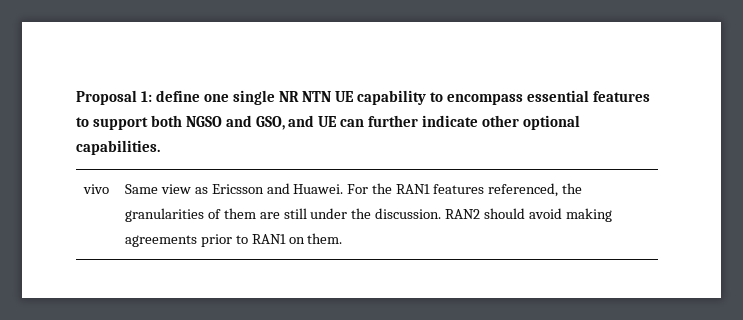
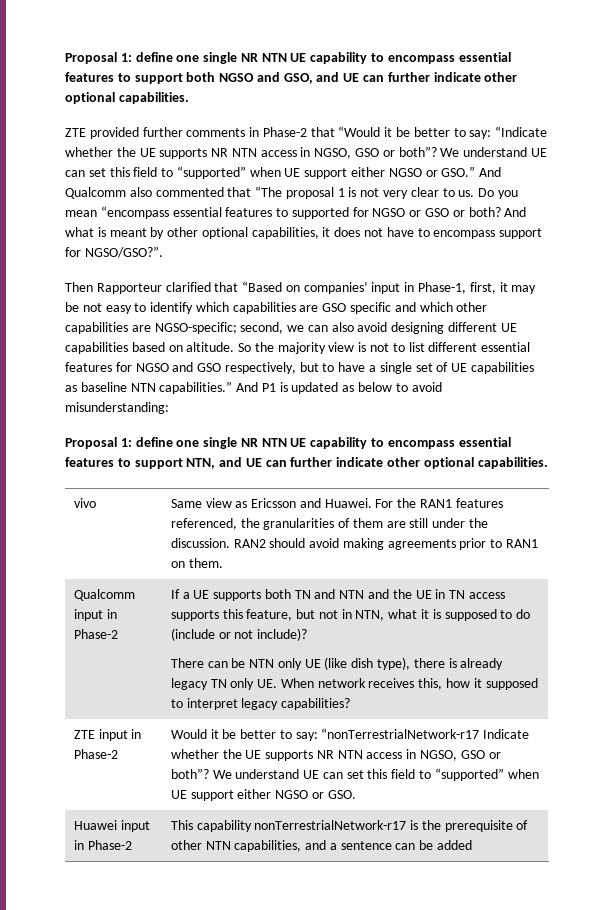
(160, 147) none -> [65,126,548,139] [65,146,547,159] [65,166,502,179] [65,186,518,199] [65,206,527,219] [65,227,543,239] [65,246,163,258] [65,281,537,294] [65,302,488,314] [65,322,517,334] [65,342,531,354] [65,362,534,374] [65,381,442,394] [65,402,169,414] [65,437,511,449] [65,457,548,469] // ZTE provided further comments in Phase-2 that “Would it be better to say: “Indicate whether the UE supports NR NTN access in NGSO, GSO or both”? We understand UE can set this field to “supported” when UE support either NGSO or GSO.” And Qualcomm also commented that “The proposal 1 is not very clear to us. Do you mean “encompass essential features to supported for NGSO or GSO or both? And what is meant by other optional capabilities, it does not have to encompass support for NGSO/GSO?”. // Then Rapporteur clarified that “Based on companies’ input in Phase-1, first, it may be not easy to identify which capabilities are GSO specific and which other capabilities are NGSO-specific; second, we can also avoid designing different UE capabilities based on altitude. So the majority view is not to list different essential features for NGSO and GSO respectively, but to have a single set of UE capabilities as baseline NTN capabilities.” And P1 is updated as below to avoid misunderstanding: // Proposal 1: define one single NR NTN UE capability to encompass essential features to support NTN, and UE can further indicate other optional capabilities.
(343, 238) none -> [73,589,135,601] [73,609,117,621] [73,629,118,639] [170,589,505,601] [170,609,531,621] [170,628,308,641] [170,657,504,670] [170,678,538,690] [170,698,351,710] [73,729,142,741] [73,749,118,759] [170,728,530,741] [170,749,501,761] [170,768,539,781] [170,789,356,801] [73,820,150,832] [73,840,132,850] [170,820,529,832] [170,840,472,852] // Qualcomm input in Phase-2 | If a UE supports both TN and NTN and the UE in TN access supports this feature, but not in NTN, what it is supposed to do (include or not include)? // There can be NTN only UE (like dish type), there is already legacy TN only UE. When network receives this, how it supposed to interpret legacy capabilities? // ZTE input in Phase-2 | Would it be better to say: “nonTerrestrialNetwork-r17 Indicate whether the UE supports NR NTN access in NGSO, GSO or both”? We understand UE can set this field to “supported” when UE support either NGSO or GSO. // Huawei input in Phase-2 | This capability nonTerrestrialNetwork-r17 is the prerequisite of other NTN capabilities, and a sentence can be added

